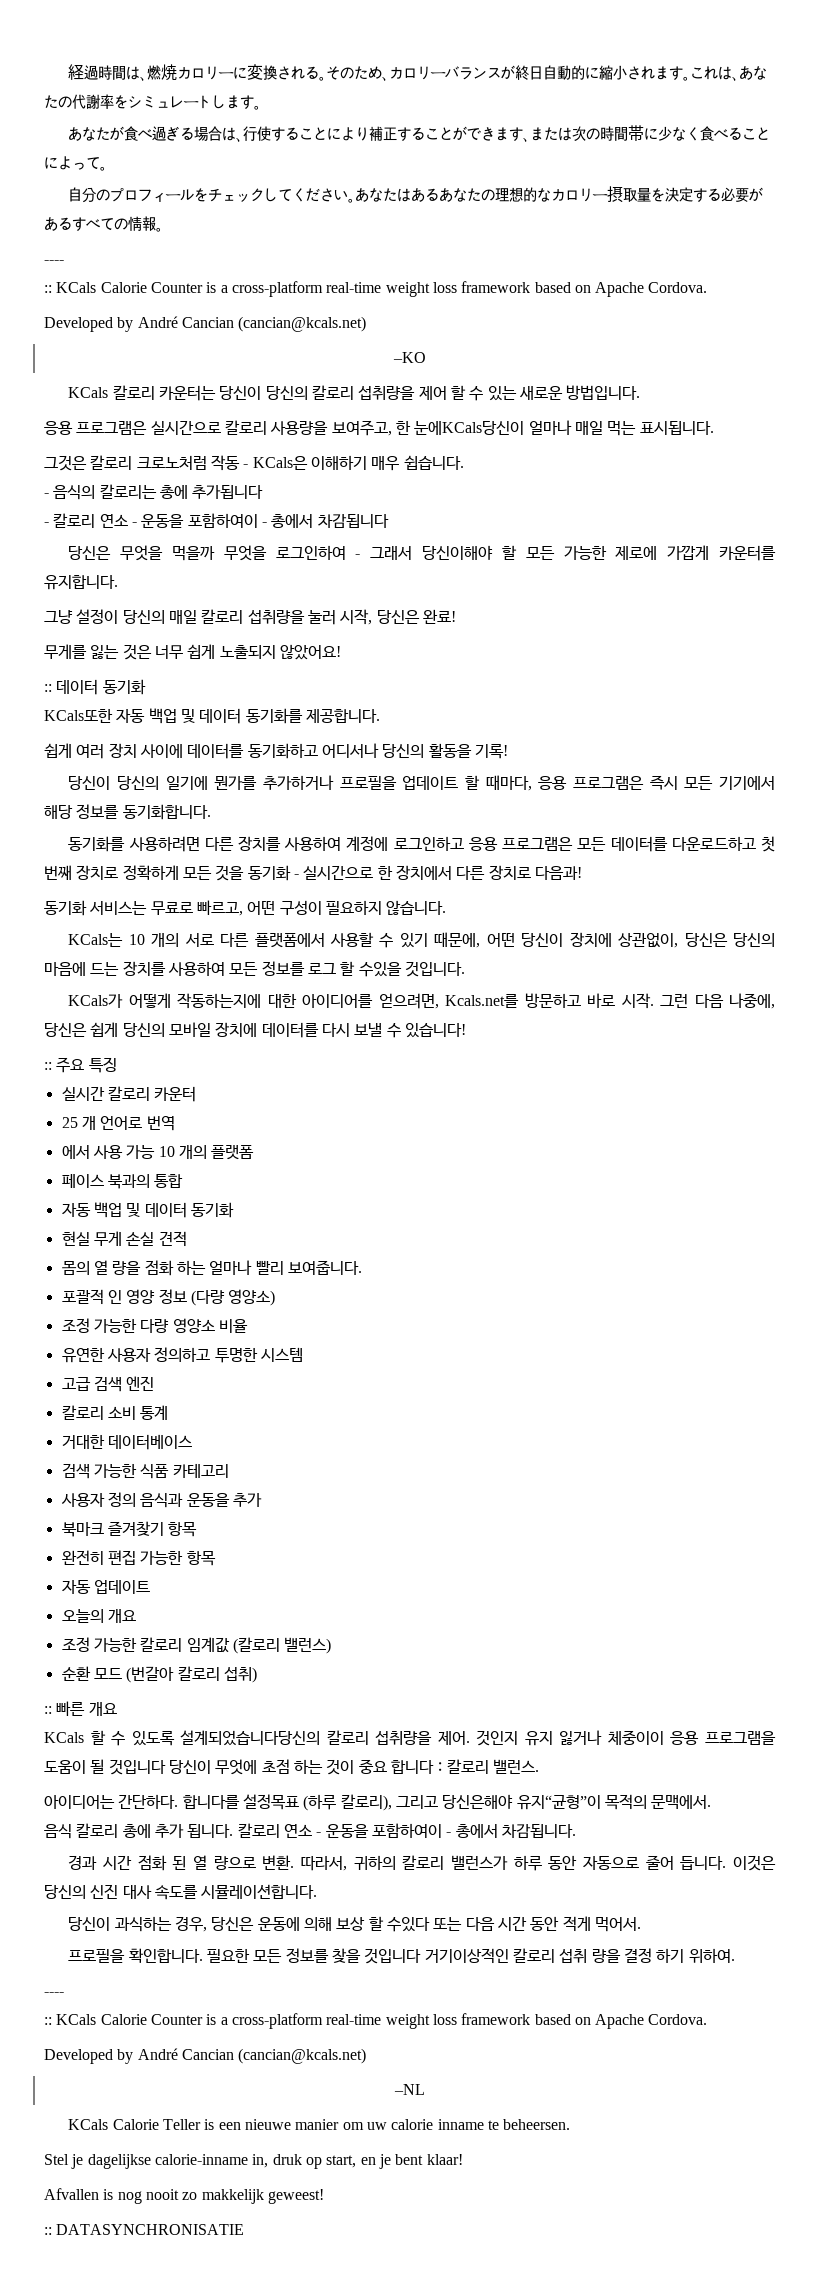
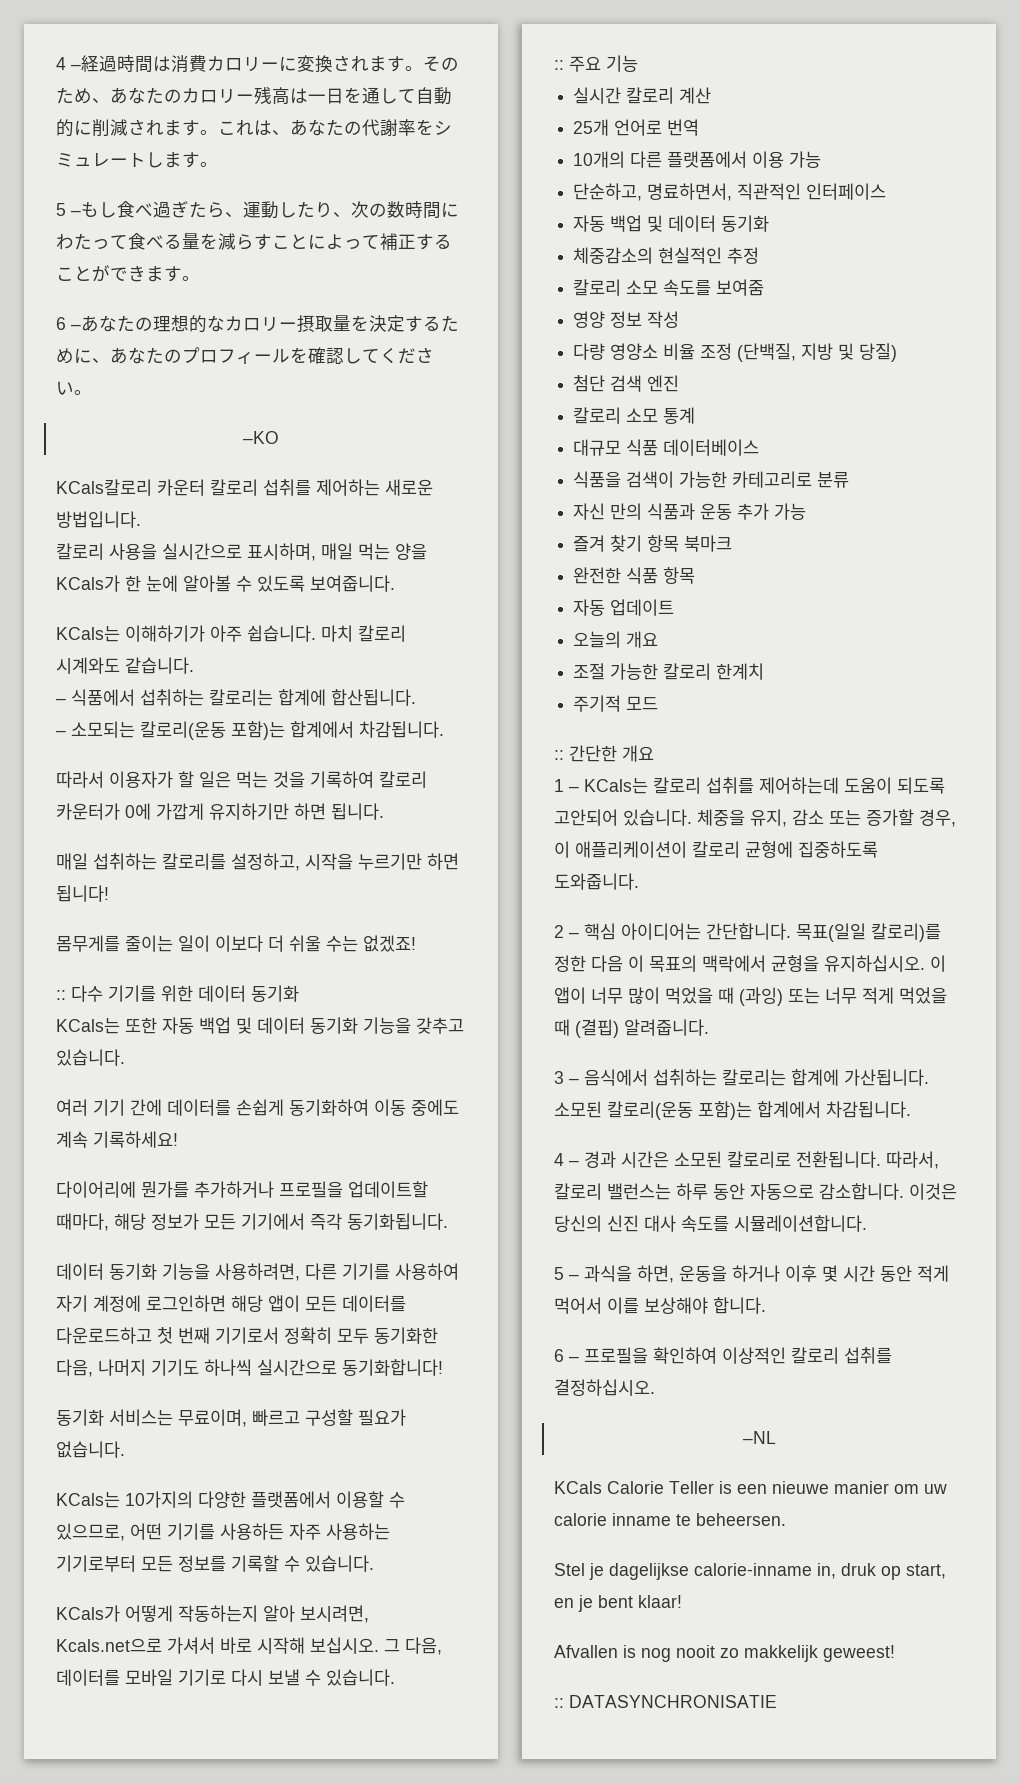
(68, 72) none -> [56,57,81,70] 4 –
[140,64,178,81] 、燃焼 -> [171,55,207,73] 消費
[305,66,320,79] る -> [369,56,405,72] ます
[389,65,544,80] カロリーバランスが終日 -> [110,87,416,105] あなたのカロリー残高は一日を通して
[599,65,628,80] 縮小 -> [92,119,128,136] 削減
[68,126,370,142] あなたが食べ過ぎる場合は、行使することにより -> [56,201,459,219] [56,233,380,250] 5 –もし食べ過ぎたら、運動したり、次の数時間にわたって食べる量を減らすことによって
[523,125,771,142] [44,156,107,171] [68,187,440,203] 、または次の時間帯に少なく食べることによって。 // 自分のプロフィールをチェックしてください。あなたはある -> [182,276,200,281] [56,317,81,330] 。 // 6 –
[721,187,764,202] [44,216,163,232] [44,260,64,264] [44,281,708,297] [44,316,367,332] [392,352,426,363] [68,385,641,401] [44,420,714,436] [44,455,464,471] [44,484,264,500] [44,513,389,528] [68,545,776,561] [44,575,118,590] [44,609,456,625] [44,644,341,660] [44,679,146,695] [44,708,380,724] [44,743,508,759] [68,775,775,791] [44,804,211,820] [68,836,574,852] 必要があるすべての情報。 // ---- // :: KCals Calorie Counter is a cross-platform real-time weight loss framework based on Apache Cordova. // Developed by André Cancian (cancian@kcals.net) // –KO // KCals 칼로리 카운터는 당신이 당신의 칼로리 섭취량을 제어 할 수 있는 새로운 방법입니다. // 응용 프로그램은 실시간으로 칼로리 사용량을 보여주고, 한 눈에KCals당신이 얼마나 매일 먹는 표시됩니다. // 그것은 칼로리 크로노처럼 작동 - KCals은 이해하기 매우 쉽습니다. // - 음식의 칼로리는 총에 추가됩니다 // - 칼로리 연소 - 운동을 포함하여이 - 총에서 차감됩니다 // 당신은 무엇을 먹을까 무엇을 로그인하여 - 그래서 당신이해야 할 모든 가능한 제로에 가깝게 카운터를 유지합니다. // 그냥 설정이 당신의 매일 칼로리 섭취량을 눌러 시작, 당신은 완료! // 무게를 잃는 것은 너무 쉽게 노출되지 않았어요! // :: 데이터 동기화 // KCals또한 자동 백업 및 데이터 동기화를 제공합니다. // 쉽게 여러 장치 사이에 데이터를 동기화하고 어디서나 당신의 활동을 기록! // 당신이 당신의 일기에 뭔가를 추가하거나 프로필을 업데이트 할 때마다, 응용 프로그램은 즉시 모든 기기에서 해당 정보를 동기화합니다. // 동기화를 사용하려면 다른 장치를 사용하여 계정에 로그인하고 응용 프로그램은 -> [441,315,459,332] [56,347,434,364] [56,381,92,395] [243,431,279,444] [56,479,433,496] [56,511,141,528] [56,543,427,561] [56,575,395,592] [56,625,406,642] [56,657,194,674] [56,689,416,706] [56,721,444,740] [56,771,427,788] [56,803,384,820] [56,853,459,871] [56,885,109,902] [56,935,416,952] [56,985,299,1002] [56,1017,464,1034] [56,1049,125,1066] [56,1099,459,1116] [56,1131,178,1148] [56,1181,428,1198] [56,1213,448,1231] [56,1263,459,1281] [56,1295,300,1312] ために、あなたのプロフィールを確認してください。 // –KO // KCals칼로리 카운터 칼로리 섭취를 제어하는 새로운 방법입니다. // 칼로리 사용을 실시간으로 표시하며, 매일 먹는 양을 KCals가 한 눈에 알아볼 수 있도록 보여줍니다. // KCals는 이해하기가 아주 쉽습니다. 마치 칼로리 시계와도 같습니다. // – 식품에서 섭취하는 칼로리는 합계에 합산됩니다. // – 소모되는 칼로리(운동 포함)는 합계에서 차감됩니다. // 따라서 이용자가 할 일은 먹는 것을 기록하여 칼로리 카운터가 0에 가깝게 유지하기만 하면 됩니다. // 매일 섭취하는 칼로리를 설정하고, 시작을 누르기만 하면 됩니다! // 몸무게를 줄이는 일이 이보다 더 쉬울 수는 없겠죠! // :: 다수 기기를 위한 데이터 동기화 // KCals는 또한 자동 백업 및 데이터 동기화 기능을 갖추고 있습니다. // 여러 기기 간에 데이터를 손쉽게 동기화하여 이동 중에도 계속 기록하세요! // 다이어리에 뭔가를 추가하거나 프로필을 업데이트할 때마다, 해당 정보가 모든 기기에서 즉각 동기화됩니다. // 데이터 동기화 기능을 사용하려면, 다른 기기를 사용하여 자기 계정에 로그인하면 해당 앱이
[76,865,582,881] [44,900,447,916] [68,932,776,948] [44,961,465,977] [68,993,776,1009] [44,1022,319,1038] 장치로 정확하게 모든 것을 동기화 - 실시간으로 한 장치에서 다른 장치로 다음과! // 동기화 서비스는 무료로 빠르고, 어떤 구성이 필요하지 않습니다. // KCals는 10 개의 서로 다른 플랫폼에서 사용할 수 있기 때문에, 어떤 당신이 장치에 상관없이, 당신은 당신의 마음에 드는 장치를 사용하여 모든 정보를 로그 할 수있을 것입니다. // KCals가 어떻게 작동하는지에 대한 아이디어를 얻으려면, Kcals.net를 방문하고 바로 시작. 그런 다음 나중에, 당신은 쉽게 당신의 모바일 장치에 데이터를 -> [215,1327,438,1344] [56,1359,443,1377] [56,1409,406,1427] [56,1441,125,1458] [56,1491,405,1508] [56,1523,390,1541] [56,1555,374,1572] [56,1605,369,1623] [56,1637,442,1655] [56,1669,226,1686] 기기로서 정확히 모두 동기화한 다음, 나머지 기기도 하나씩 실시간으로 동기화합니다! // 동기화 서비스는 무료이며, 빠르고 구성할 필요가 없습니다. // KCals는 10가지의 다양한 플랫폼에서 이용할 수 있으므로, 어떤 기기를 사용하든 자주 사용하는 기기로부터 모든 정보를 기록할 수 있습니다. // KCals가 어떻게 작동하는지 알아 보시려면, Kcals.net으로 가셔서 바로 시작해 보십시오. 그 다음, 데이터를 모바일 기기로
[404,1023,466,1038] 있습니다! -> [326,1669,395,1686] 있습니다.
[88,1057,117,1073] 특징 -> [606,55,638,72] 기능
[154,1086,197,1102] [61,1116,96,1130] 카운터 // 25 개 -> [679,87,712,104] [573,119,610,136] 계산 // 25개
[61,1145,255,1160] [61,1174,184,1189] 에서 사용 가능 10 개의 플랫폼 // 페이스 북과의 통합 -> [573,151,822,168] [573,183,887,201] 10개의 다른 플랫폼에서 이용 가능 // 단순하고, 명료하면서, 직관적인 인터페이스
[61,1231,187,1247] [61,1260,362,1276] [61,1289,276,1306] [61,1318,248,1333] [61,1347,303,1363] [61,1377,91,1391] 현실 무게 손실 견적 // 몸의 열 량을 점화 하는 얼마나 빨리 보여줍니다. // 포괄적 인 영양 정보 (다량 영양소) // 조정 가능한 다량 영양소 비율 // 유연한 사용자 정의하고 투명한 시스템 // 고급 -> [573,247,760,264] [573,279,765,296] [573,311,680,328] [573,343,898,362] [573,375,606,392] 체중감소의 현실적인 추정 // 칼로리 소모 속도를 보여줌 // 영양 정보 작성 // 다량 영양소 비율 조정 (단백질, 지방 및 당질) // 첨단
[107,1406,136,1420] 소비 -> [626,408,659,422] 소모
[61,1434,105,1449] 거대한 -> [573,439,659,456] 대규모 식품
[61,1463,229,1479] [60,1492,262,1508] [61,1521,198,1537] [61,1550,184,1565] 검색 가능한 식품 카테고리 // 사용자 정의 음식과 운동을 추가 // 북마크 즐겨찾기 항목 // 완전히 편집 가능한 -> [573,471,850,488] [573,503,807,520] [573,535,733,552] [573,567,659,584] 식품을 검색이 가능한 카테고리로 분류 // 자신 만의 식품과 운동 추가 가능 // 즐겨 찾기 항목 북마크 // 완전한 식품
[61,1637,90,1652] 조정 -> [573,663,606,680] 조절
[186,1637,332,1654] [61,1666,257,1683] [44,1701,117,1716] [44,1730,777,1746] [44,1759,540,1775] [44,1794,712,1811] [44,1823,576,1839] [68,1855,509,1871] 임계값 (칼로리 밸런스) // 순환 모드 (번갈아 칼로리 섭취) // :: 빠른 개요 // KCals 할 수 있도록 설계되었습니다당신의 칼로리 섭취량을 제어. 것인지 유지 잃거나 체중이이 응용 프로그램을 도움이 될 것입니다 당신이 무엇에 초점 하는 것이 중요 합니다：칼로리 밸런스. // 아이디어는 간단하다. 합니다를 설정목표 (하루 칼로리), 그리고 당신은해야 유지“균형”이 목적의 문맥에서. // 음식 칼로리 총에 추가 됩니다. 칼로리 연소 - 운동을 포함하여이 - 총에서 차감됩니다. // 경과 시간 점화 된 열 량으로 변환. 따라서, 귀하의 칼로리 밸런스가 -> [716,663,765,680] [573,695,659,712] [554,745,654,762] [554,777,945,794] [554,809,956,827] [554,841,878,858] [554,873,639,890] [554,923,941,942] [554,955,946,972] [554,987,947,1006] [554,1019,709,1038] [554,1069,929,1086] [554,1101,911,1120] [554,1151,939,1169] [554,1183,671,1200] 한계치 // 주기적 모드 // :: 간단한 개요 // 1 – KCals는 칼로리 섭취를 제어하는데 도움이 되도록 고안되어 있습니다. 체중을 유지, 감소 또는 증가할 경우, 이 애플리케이션이 칼로리 균형에 집중하도록 도와줍니다. // 2 – 핵심 아이디어는 간단합니다. 목표(일일 칼로리)를 정한 다음 이 목표의 맥락에서 균형을 유지하십시오. 이 앱이 너무 많이 먹었을 때 (과잉) 또는 너무 적게 먹었을 때 (결핍) 알려줍니다. // 3 – 음식에서 섭취하는 칼로리는 합계에 가산됩니다. 소모된 칼로리(운동 포함)는 합계에서 차감됩니다. // 4 – 경과 시간은 소모된 칼로리로 전환됩니다. 따라서, 칼로리 밸런스는
[645,1855,727,1870] 줄어 듭니다. -> [819,1183,904,1200] 감소합니다.
[68,1916,641,1932] [68,1948,735,1964] [44,1992,64,1996] [44,2013,708,2029] [44,2048,367,2064] 당신이 과식하는 경우, 당신은 운동에 의해 보상 할 수있다 또는 다음 시간 동안 적게 먹어서. // 프로필을 확인합니다. 필요한 모든 정보를 찾을 것입니다 거기이상적인 칼로리 섭취 량을 결정 하기 위하여. // ---- // :: KCals Calorie Counter is a cross-platform real-time weight loss framework based on Apache Cordova. // Developed by André Cancian (cancian@kcals.net) -> [554,1265,949,1283] [554,1297,766,1314] [554,1347,892,1364] [554,1379,655,1396] 5 – 과식을 하면, 운동을 하거나 이후 몇 시간 동안 적게 먹어서 이를 보상해야 합니다. // 6 – 프로필을 확인하여 이상적인 칼로리 섭취를 결정하십시오.

